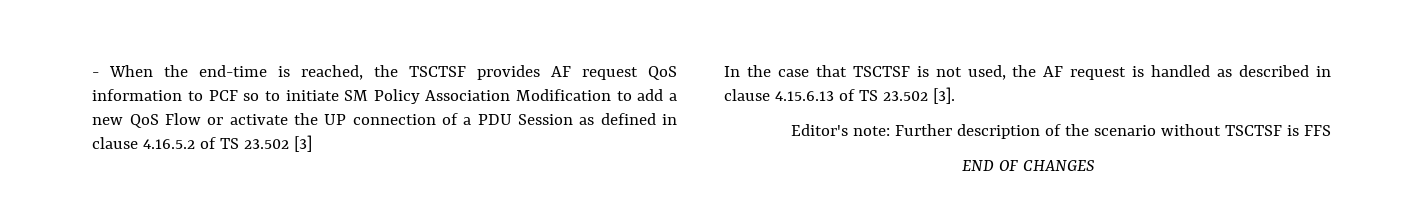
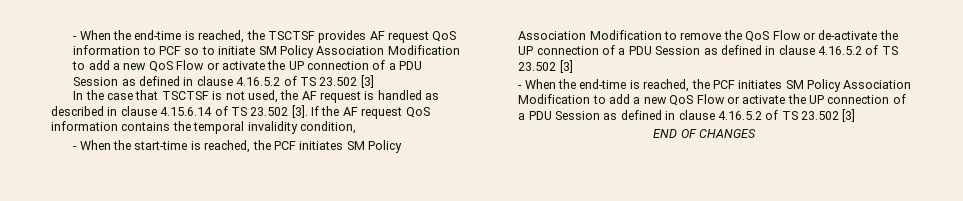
[774,91,834,101] 4.15.6.13 -> [160,107,213,116] 4.15.6.14
[790,124,1331,139] // Editor's note: Further description of the scenario without TSCTSF is FFS -> [311,106,430,119] [51,121,356,134] [73,140,403,153] [518,30,898,42] [518,45,898,55] [518,60,573,73] [518,79,912,92] [518,94,906,106] [518,109,856,122] If the AF request QoS information contains the temporal invalidity condition, // - When the start-time is reached, the PCF initiates SM Policy Association Modification to remove the QoS Flow or de-activate the UP connection of a PDU Session as defined in clause 4.16.5.2 of TS 23.502 [3] // - When the end-time is reached, the PCF initiates SM Policy Association Modification to add a new QoS Flow or activate the UP connection of a PDU Session as defined in clause 4.16.5.2 of TS 23.502 [3]

